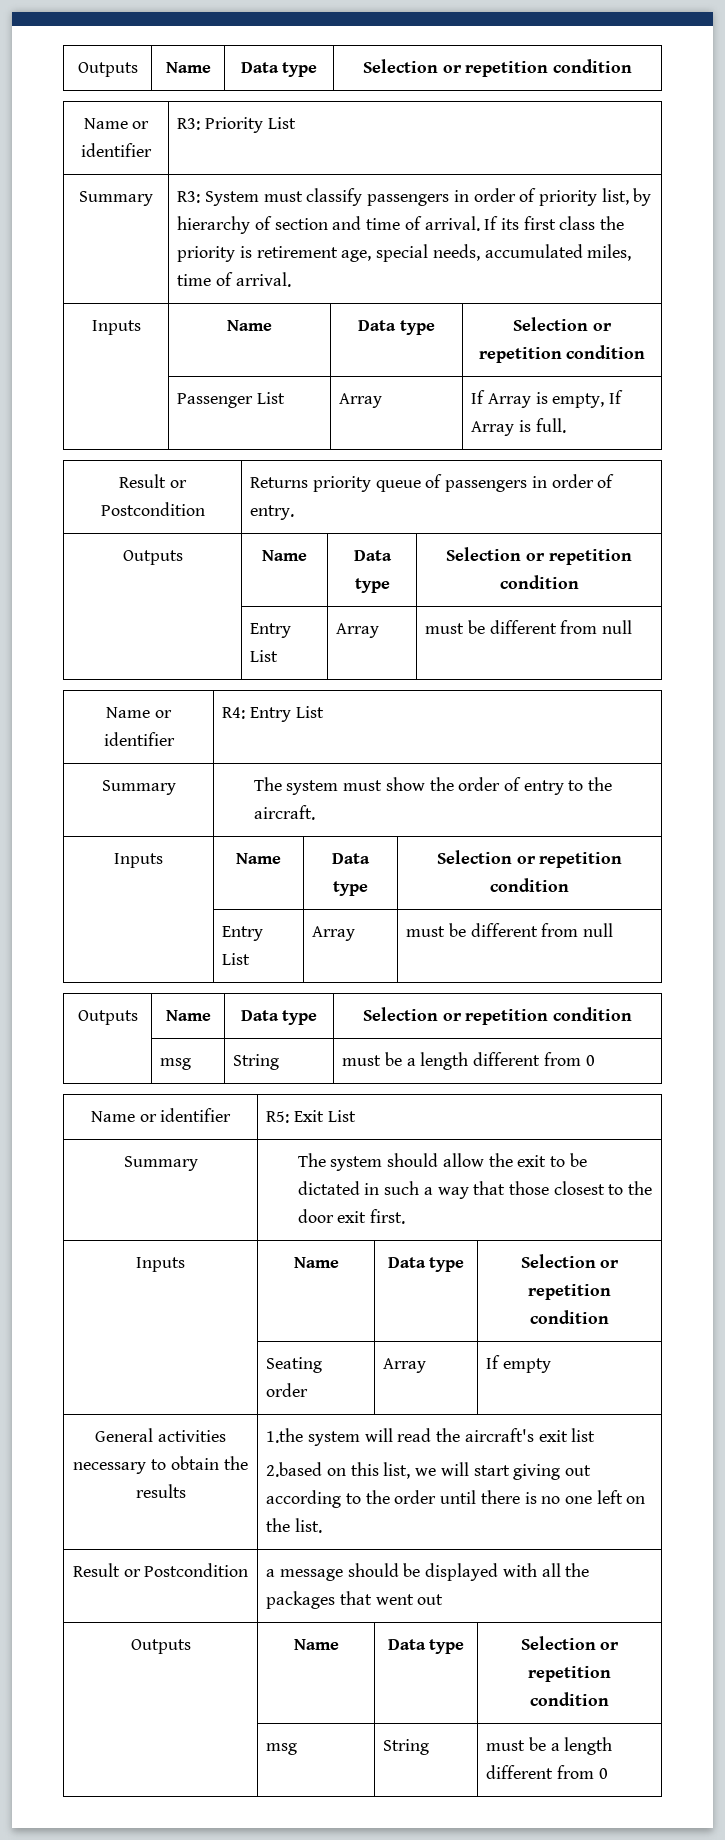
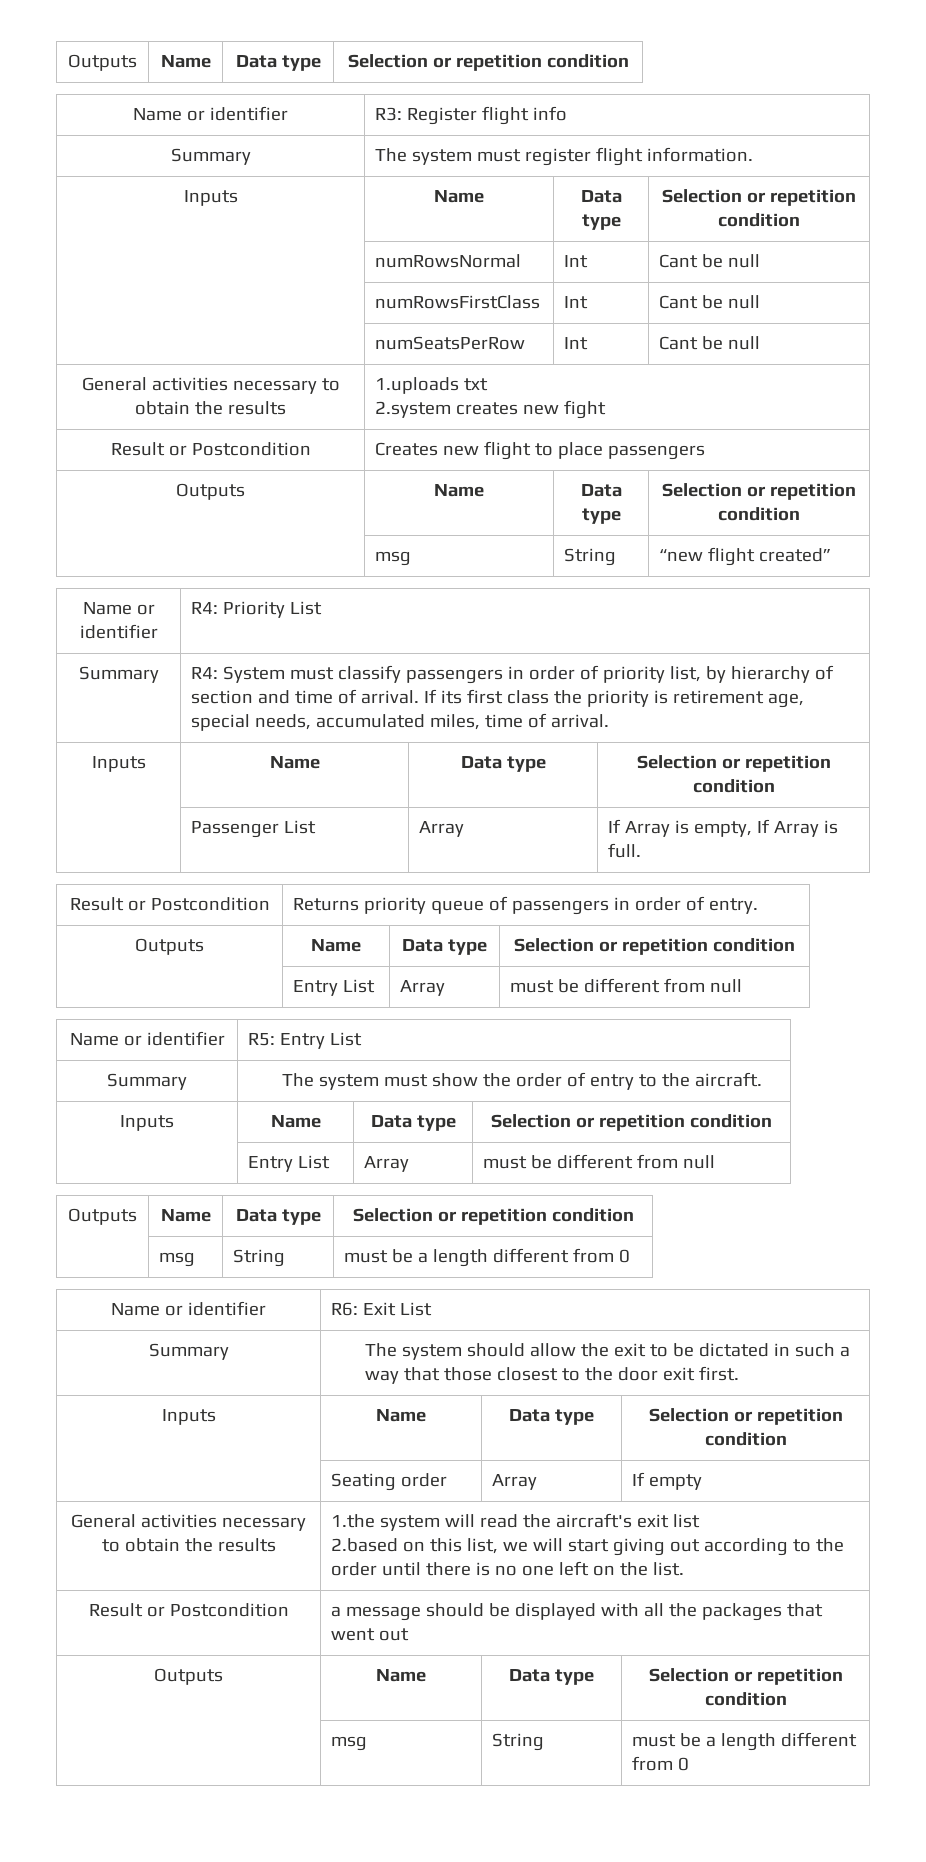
(201, 124) none -> [407,106,568,125] [170,148,251,165] [375,147,754,166] [183,190,238,206] [434,190,484,203] [580,190,622,203] [581,214,621,230] [662,189,856,206] [718,213,800,227] [375,254,522,268] [564,255,589,268] [659,254,761,268] [375,295,541,309] [564,296,589,309] [659,295,761,309] [375,336,526,350] [564,337,589,350] [659,336,761,350] [81,377,340,394] [135,401,286,415] [375,377,489,394] [375,400,607,419] [110,442,311,456] [375,441,706,460] [176,483,245,500] [434,484,484,497] [580,484,622,497] [581,508,621,524] [662,483,856,500] [718,507,800,521] [375,551,412,566] [564,548,617,566] [659,547,832,566] [82,602,155,615] [79,624,158,639] [191,602,219,614] Register flight info // Summary | The system must register flight information. // Inputs | Name | Data type | Selection or repetition condition // | numRowsNormal | Int | Cant be null // | numRowsFirstClass | Int | Cant be null // | numSeatsPerRow | Int | Cant be null // General activities necessary to obtain the results | 1.uploads txt // 2.system creates new fight // Result or Postcondition | Creates new flight to place passengers // Outputs | Name | Data type | Selection or repetition condition // | msg | String | “new flight created” // Name or identifier | R4:
[177,191,201,203] R3: -> [191,667,219,679] R4:
[222,707,246,719] R4: -> [248,1033,276,1046] R5:
[266,1111,290,1123] R5: -> [331,1302,359,1316] R6:

